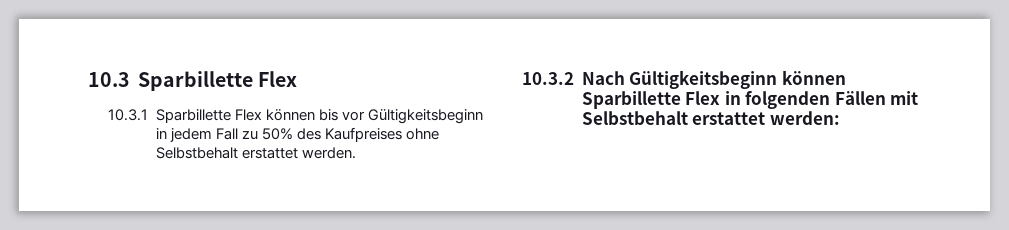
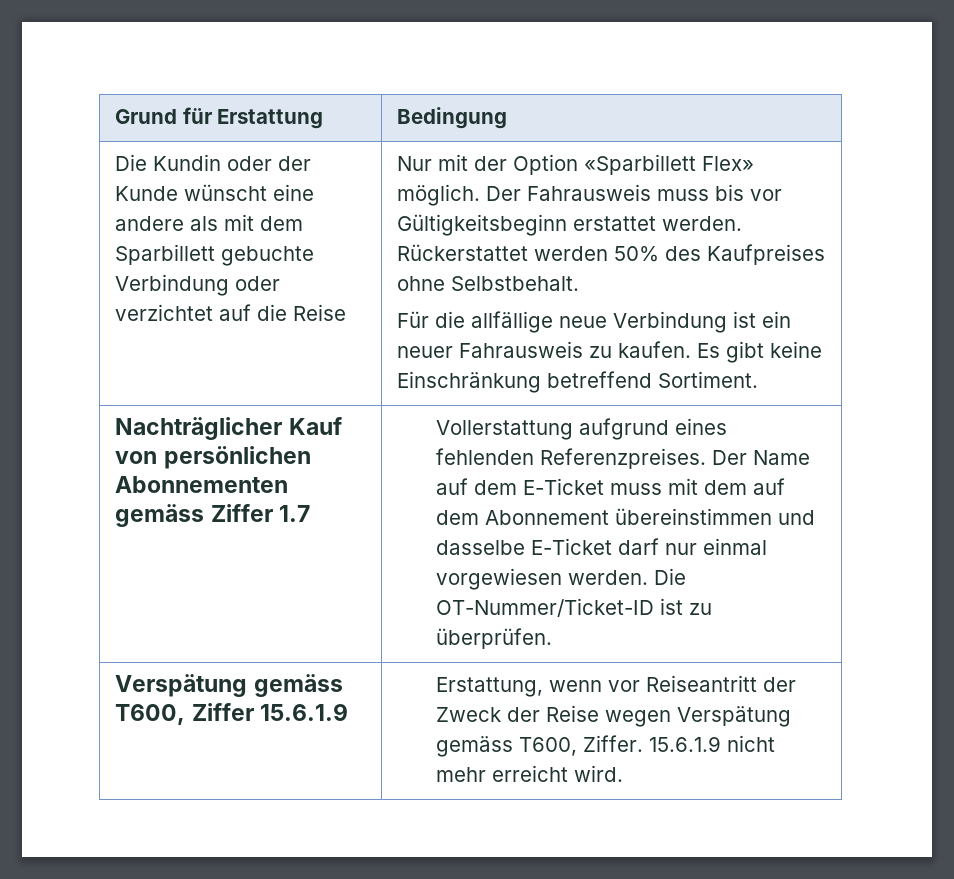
[88,71,297,91] [107,109,483,124] [155,127,439,142] [155,147,356,159] [522,70,846,89] [581,91,919,109] [581,111,840,125] 10.3 Sparbillette Flex // 10.3.1 Sparbillette Flex können bis vor Gültigkeitsbeginn in jedem Fall zu 50% des Kaufpreises ohne Selbstbehalt erstattet werden. // 10.3.2 Nach Gültigkeitsbeginn können Sparbillette Flex in folgenden Fällen mit Selbstbehalt erstattet werden: -> [115,107,324,129] [397,107,508,129] [115,154,312,171] [115,184,315,201] [115,214,304,231] [115,244,315,266] [115,274,281,296] [115,304,347,321] [397,154,755,175] [397,184,783,206] [397,214,743,236] [397,244,826,265] [397,276,580,291] [397,311,792,333] [397,341,823,363] [397,371,759,393] [115,417,342,440] [115,446,311,469] [115,476,289,493] [115,504,310,527] [436,418,728,440] [436,448,811,469] [436,478,786,495] [436,508,816,525] [436,538,768,555] [436,568,687,590] [436,598,713,617] [436,628,553,649] [115,674,343,697] [115,703,348,725] [436,675,797,697] [436,705,792,727] [436,735,776,757] [436,765,624,782] Grund für Erstattung | Bedingung // Die Kundin oder der Kunde wünscht eine andere als mit dem Sparbillett gebuchte Verbindung oder verzichtet auf die Reise | Nur mit der Option «Sparbillett Flex» möglich. Der Fahrausweis muss bis vor Gültigkeitsbeginn erstattet werden. Rückerstattet werden 50% des Kaufpreises ohne Selbstbehalt. // Für die allfällige neue Verbindung ist ein neuer Fahrausweis zu kaufen. Es gibt keine Einschränkung betreffend Sortiment. // Nachträglicher Kauf von persönlichen Abonnementen gemäss Ziffer 1.7 | Vollerstattung aufgrund eines fehlenden Referenzpreises. Der Name auf dem E-Ticket muss mit dem auf dem Abonnement übereinstimmen und dasselbe E-Ticket darf nur einmal vorgewiesen werden. Die OT-Nummer/Ticket-ID ist zu überprüfen. // Verspätung gemäss T600, Ziffer 15.6.1.9 | Erstattung, wenn vor Reiseantritt der Zweck der Reise wegen Verspätung gemäss T600, Ziffer. 15.6.1.9 nicht mehr erreicht wird.

